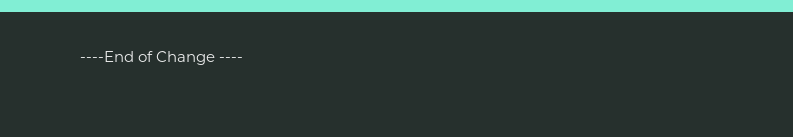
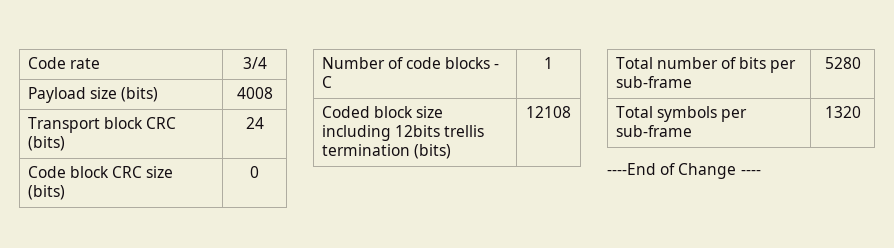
(80, 56) none -> [27,57,100,69] [242,57,267,69] [27,87,159,103] [236,87,273,99] [27,117,177,133] [27,136,65,151] [245,117,264,129] [27,166,174,178] [27,185,65,200] [250,166,259,178] [321,57,500,69] [321,76,332,88] [544,57,553,69] [321,106,444,118] [321,125,485,141] [321,144,451,159] [526,106,571,118] [615,57,797,73] [615,76,692,88] [824,57,861,69] [615,106,748,122] [615,125,692,137] [824,106,861,118] Code rate | 3/4 // Payload size (bits) | 4008 // Transport block CRC (bits) | 24 // Code block CRC size (bits) | 0 // Number of code blocks - C | 1 // Coded block size including 12bits trellis termination (bits) | 12108 // Total number of bits per sub-frame | 5280 // Total symbols per sub-frame | 1320 //

